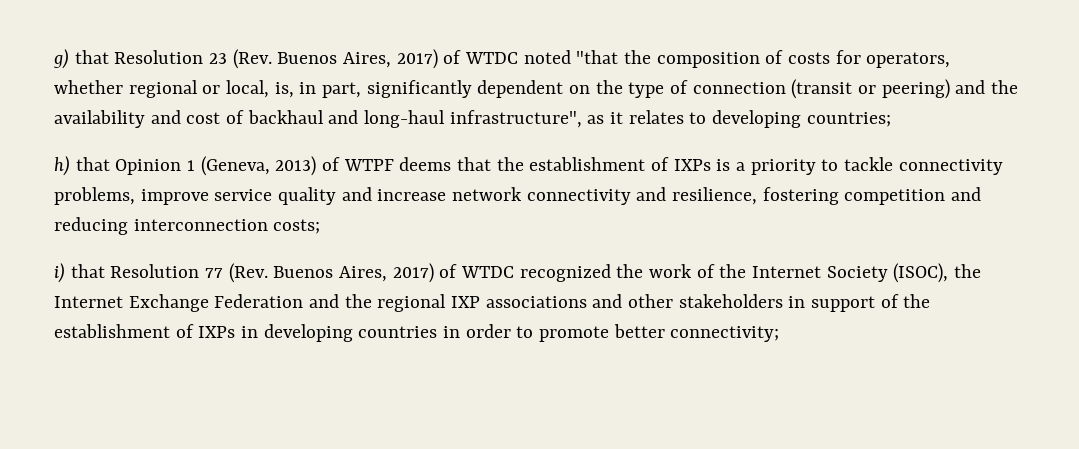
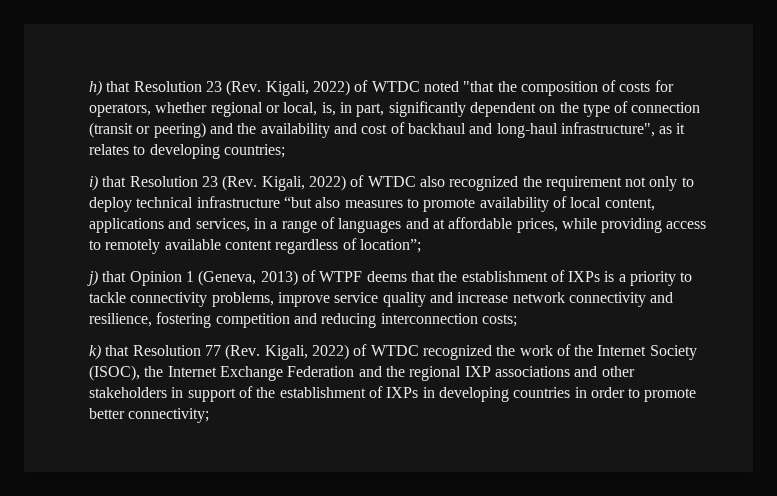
[53,49,438,69] g) that Resolution 23 (Rev. Buenos Aires, 2017) -> [89,80,350,96] h) that Resolution 23 (Rev. Kigali, 2022)
[54,156,70,176] h) -> [89,175,694,191] [89,196,655,212] [89,217,707,233] [89,238,421,254] [87,270,98,286] i) that Resolution 23 (Rev. Kigali, 2022) of WTDC also recognized the requirement not only to deploy technical infrastructure “but also measures to promote availability of local content, applications and services, in a range of languages and at affordable prices, while providing access to remotely available content regardless of location”; // j)
[54,263,65,283] i) -> [89,344,101,360] k)
[273,263,434,283] Buenos Aires, 2017) -> [264,344,349,360] Kigali, 2022)

